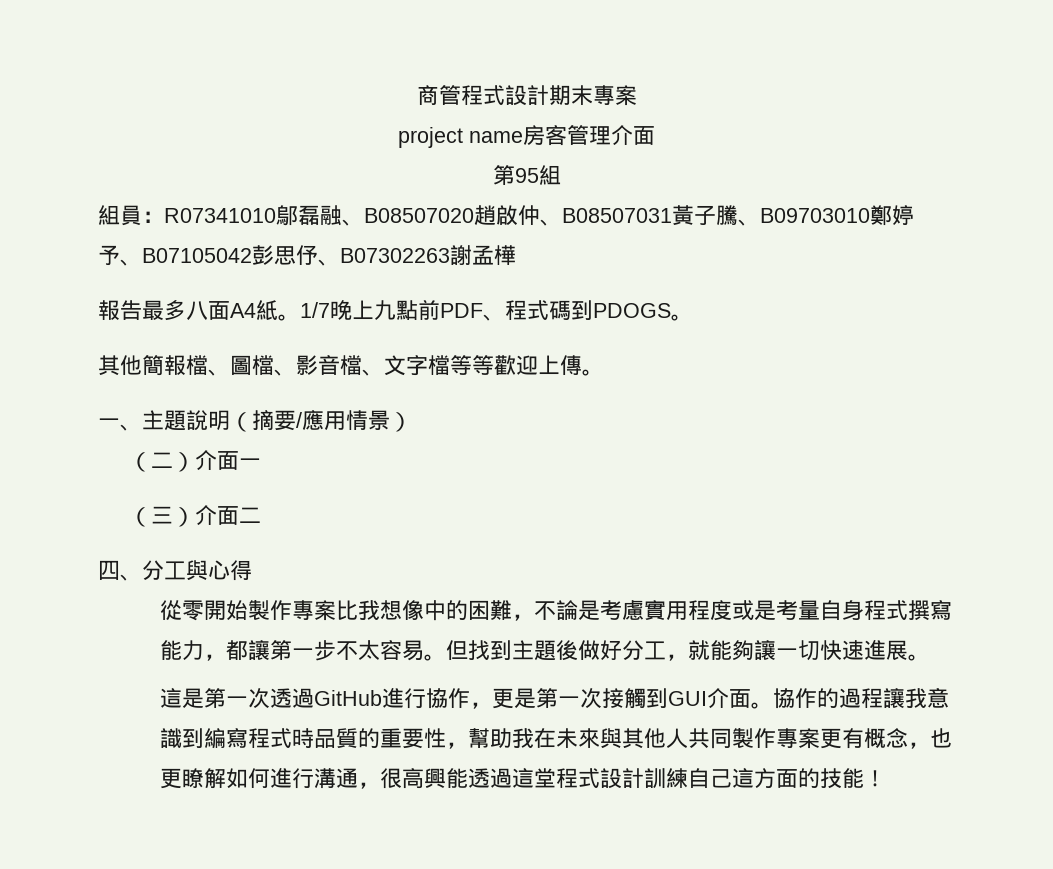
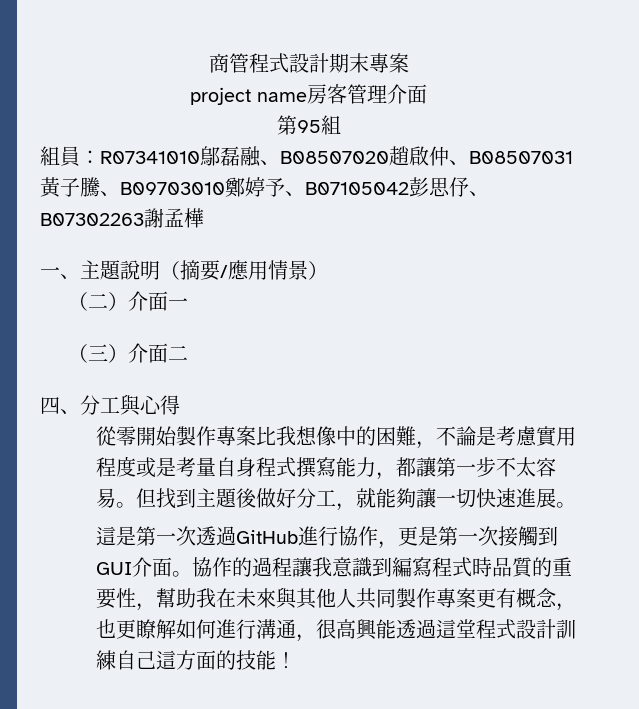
[98,299,693,321] [98,355,604,376] // 報告最多八面A4紙。1/7晚上九點前PDF、程式碼到PDOGS。 // 其他簡報檔、圖檔、影音檔、文字檔等等歡迎上傳。 -> (204, 218) none

